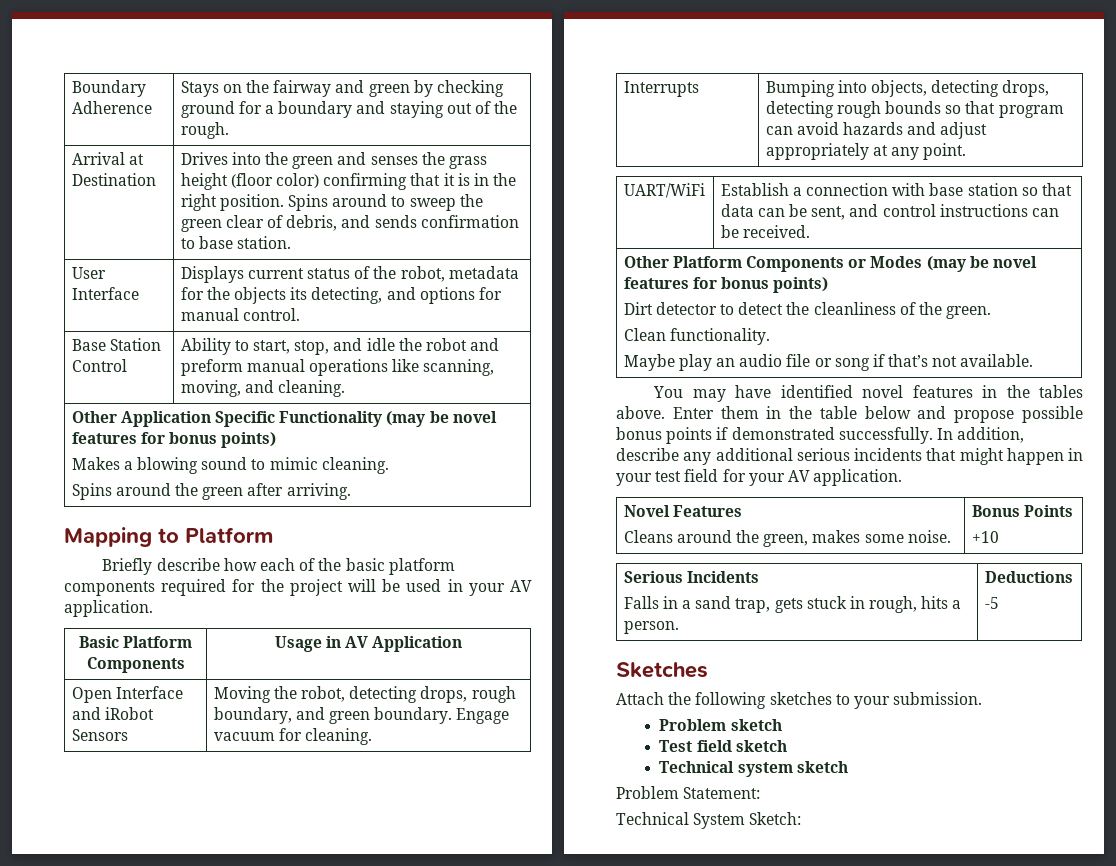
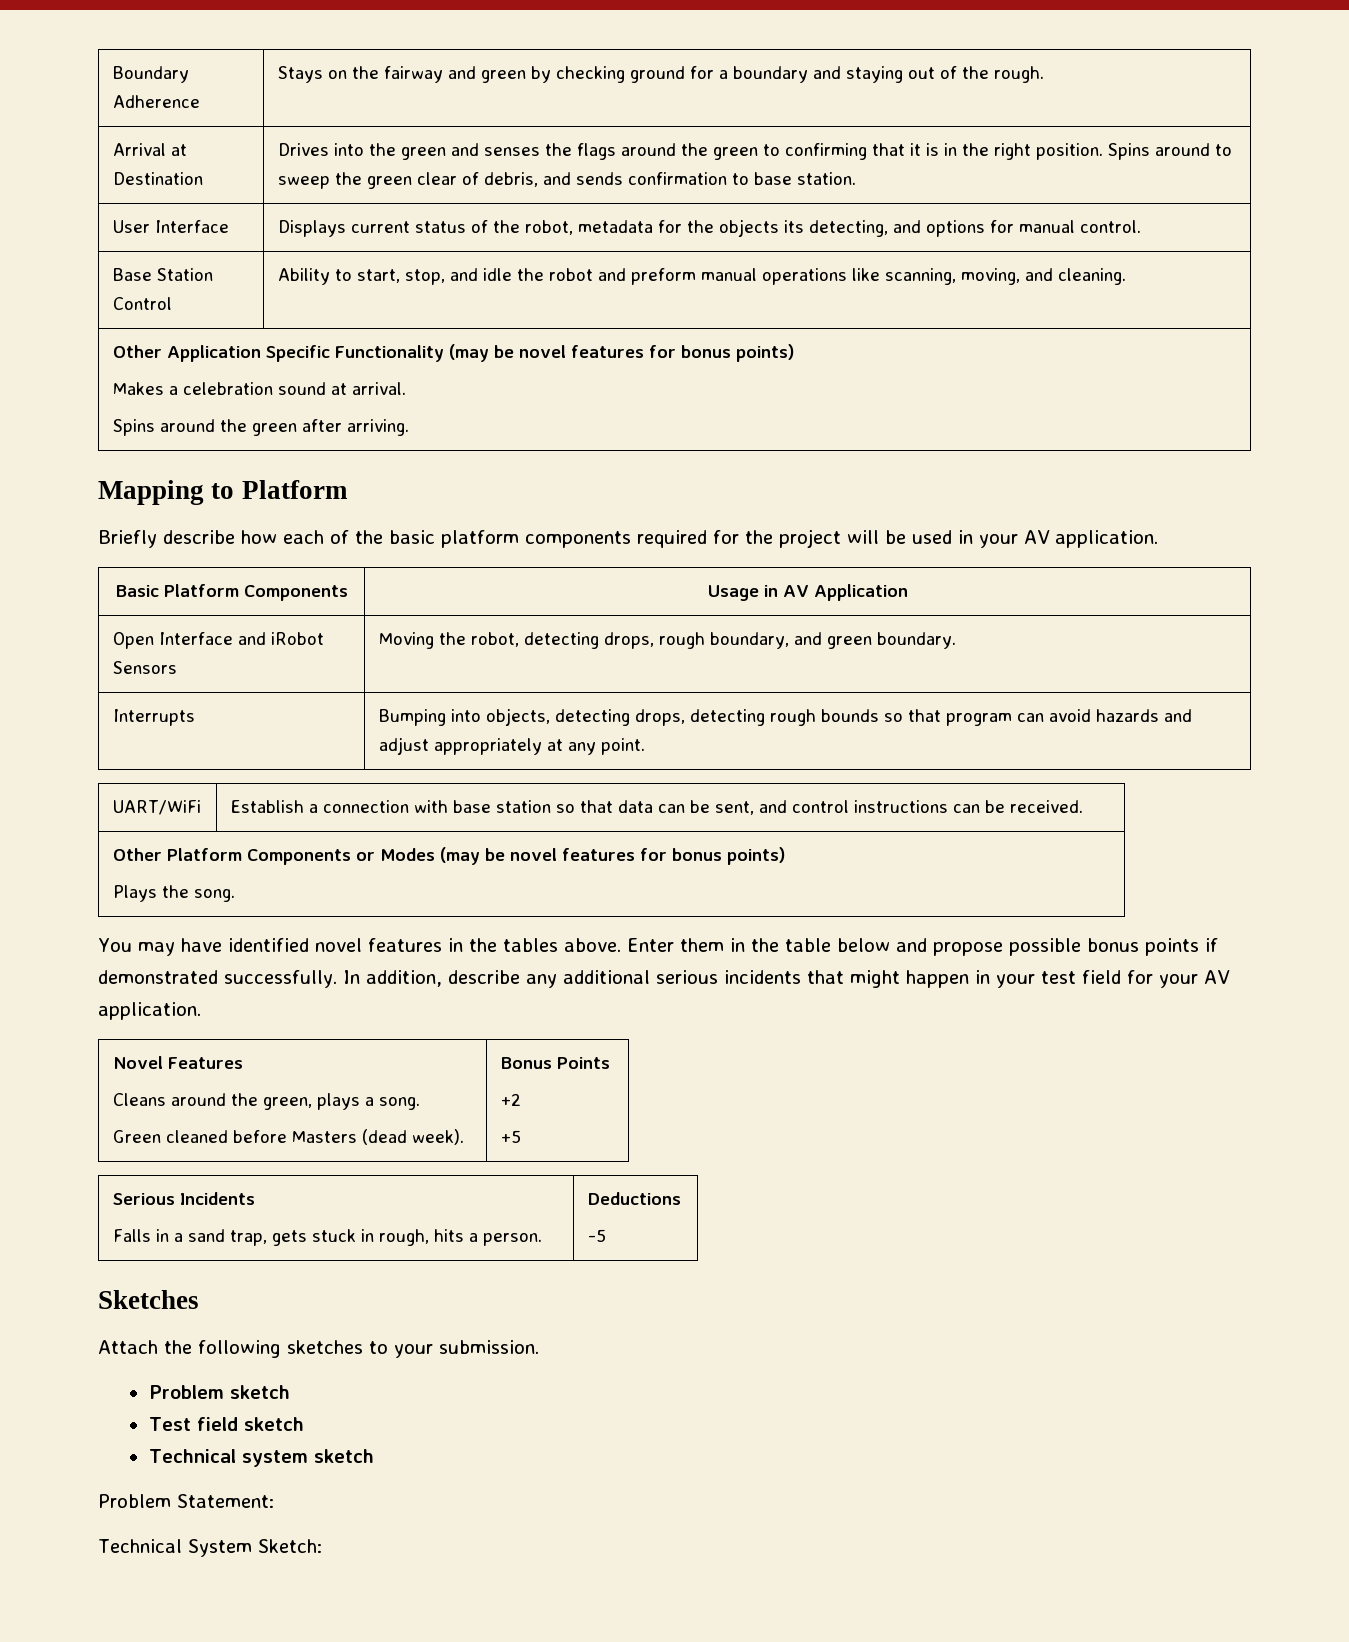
[448,156,487,169] [180,173,319,190] grass height (floor color) -> [576,143,780,160] flags around the green to
[136,457,389,474] blowing sound to mimic cleaning. -> [182,382,406,395] celebration sound at arrival.
[456,708,510,724] [213,728,372,745] Engage vacuum for cleaning. -> (956, 640) none
[623,302,992,319] [623,328,770,345] [623,354,1034,371] Dirt detector to detect the cleanliness of the green. // Clean functionality. // Maybe play an audio file or song if that’s not available. -> [112,885,235,902] Plays the song.
[812,530,951,543] makes some noise. -> [316,1093,420,1110] [112,1129,464,1145] plays a song. // Green cleaned before Masters (dead week).
[971,531,999,543] +10 -> [500,1093,520,1106] [500,1130,521,1143] +2 // +5

